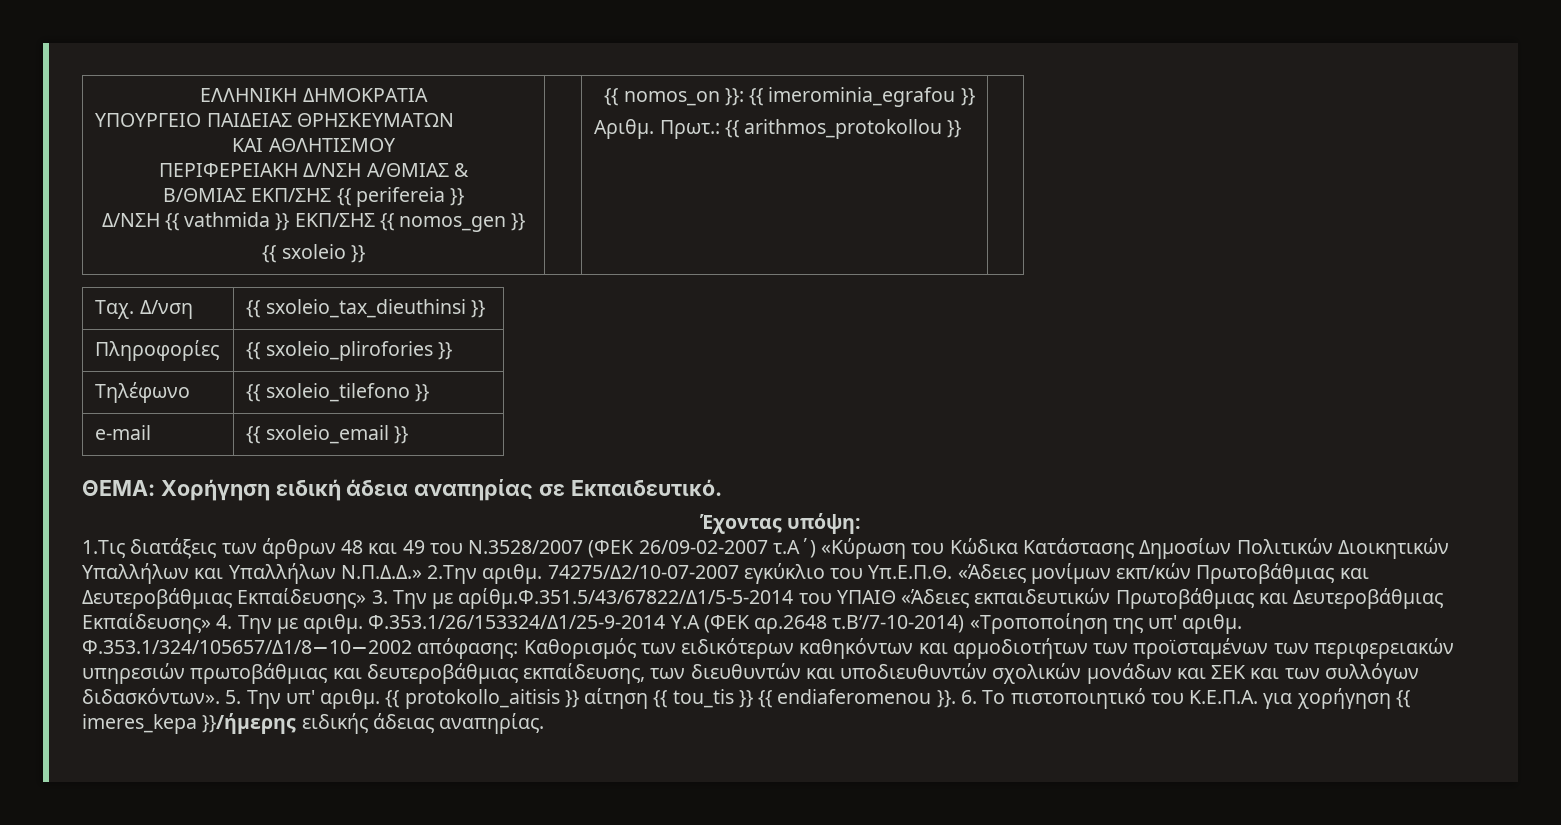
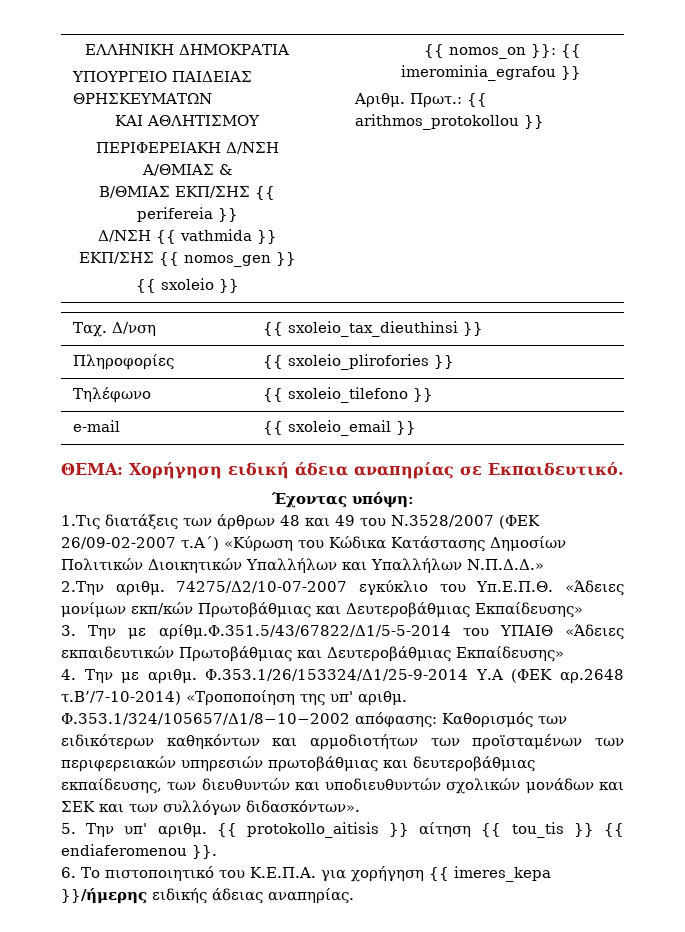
(422, 572) none -> (544, 564) //
(367, 598) none -> (583, 610) //
(211, 623) none -> (564, 654) //
(220, 696) none -> (360, 806) //
(956, 699) none -> (217, 852) //

